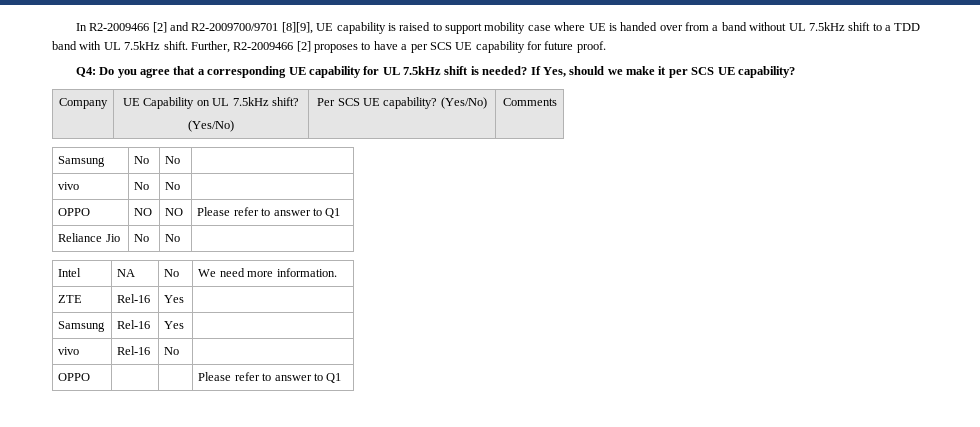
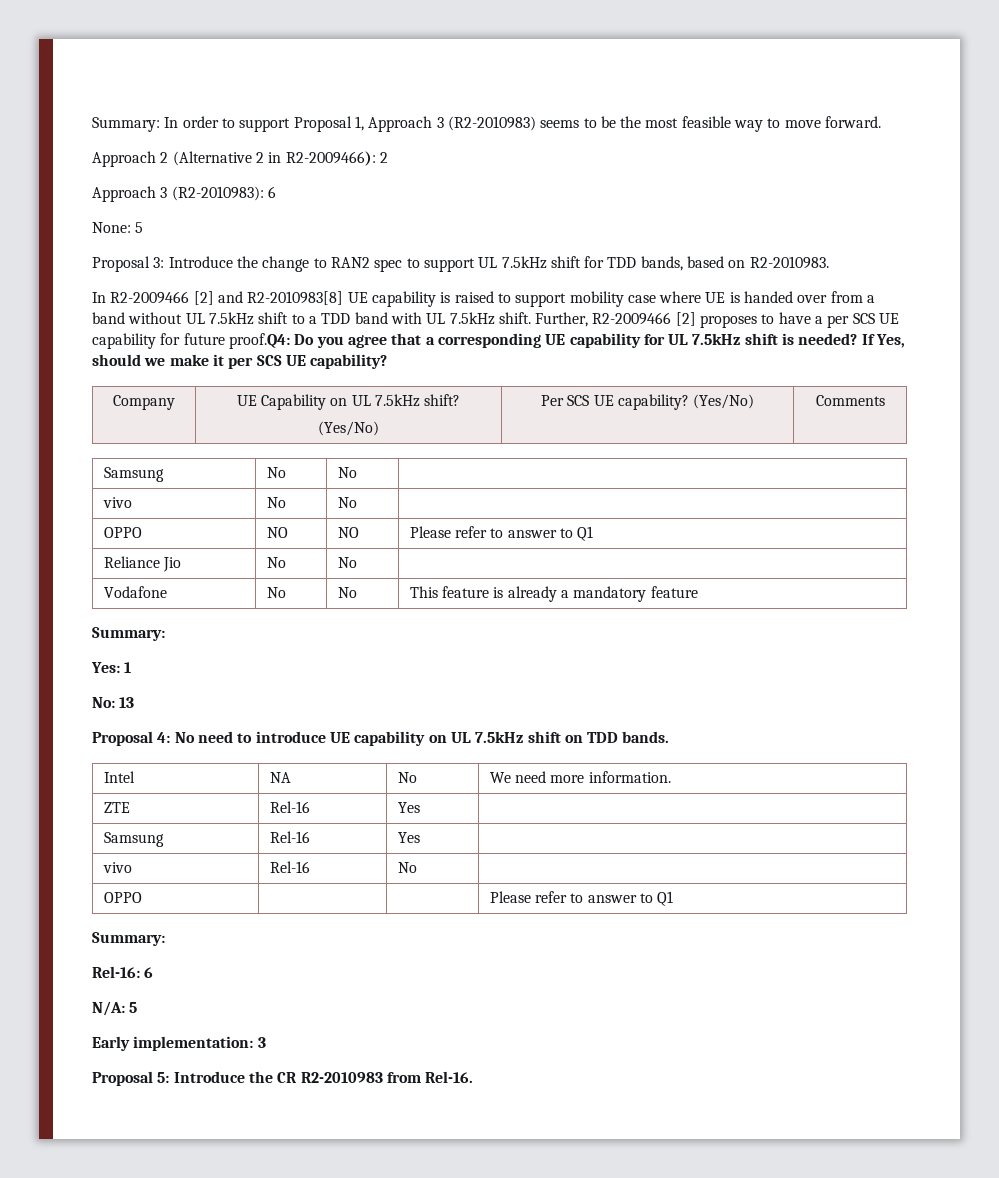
(75, 27) none -> [92,116,882,132] [92,151,388,167] [92,186,276,202] [92,222,144,233] [92,256,829,272] Summary: In order to support Proposal 1, Approach 3 (R2-2010983) seems to be the most feasible way to move forward. // Approach 2 (Alternative 2 in R2-2009466): 2 // Approach 3 (R2-2010983): 6 // None: 5 // Proposal 3: Introduce the change to RAN2 spec to support UL 7.5kHz shift for TDD bands, based on R2-2010983. //
[191,22,313,34] R2-2009700/9701 [8][9], -> [247,291,344,305] R2-2010983[8]
[576,41,606,53] [75,67,96,77] proof. // Q4: -> [228,333,290,349] proof.Q4:
(181, 238) none -> [103,586,167,598] [266,587,286,598] [337,587,357,598] [409,586,698,602] [92,627,165,641] [91,662,132,673] [92,697,135,708] [92,731,670,746] // Vodafone | No | No | This feature is already a mandatory feature // Summary: // Yes: 1 // No: 13 // Proposal 4: No need to introduce UE capability on UL 7.5kHz shift on TDD bands.
(342, 378) none -> [92,932,165,946] [92,966,154,978] [92,1001,138,1016] [92,1036,266,1051] [92,1071,474,1086] // Summary: // Rel-16: 6 // N/A: 5 // Early implementation: 3 // Proposal 5: Introduce the CR R2-2010983 from Rel-16.

